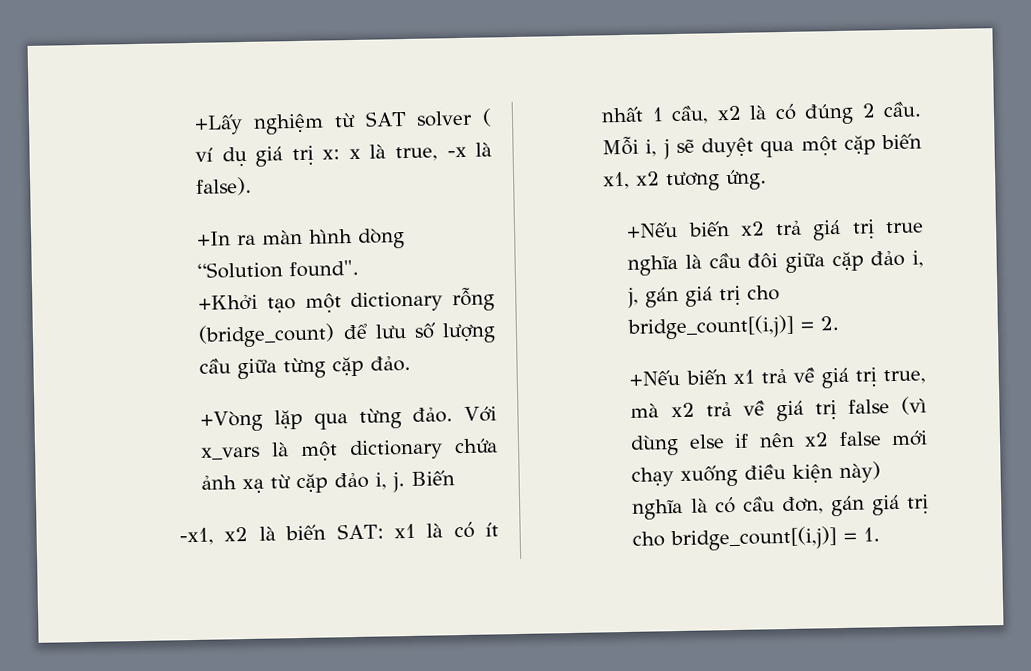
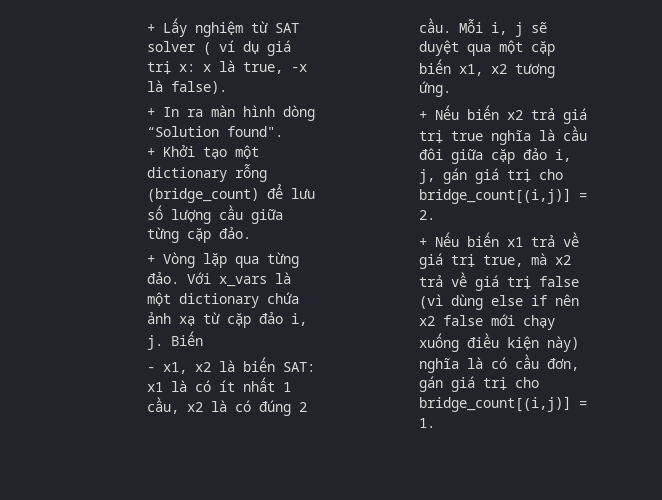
[194,114,244,135] +Lấy -> [146,18,187,37] + Lấy
[197,231,232,246] +In -> [146,107,179,117] + In
[198,294,259,311] +Khởi -> [146,145,195,157] + Khởi
[200,410,264,432] +Vòng -> [146,252,195,268] + Vòng
[179,527,215,546] -x1, -> [146,362,187,374] - x1,
[626,221,679,238] +Nếu -> [418,105,459,120] + Nếu
[629,369,681,386] +Nếu -> [418,232,459,247] + Nếu

